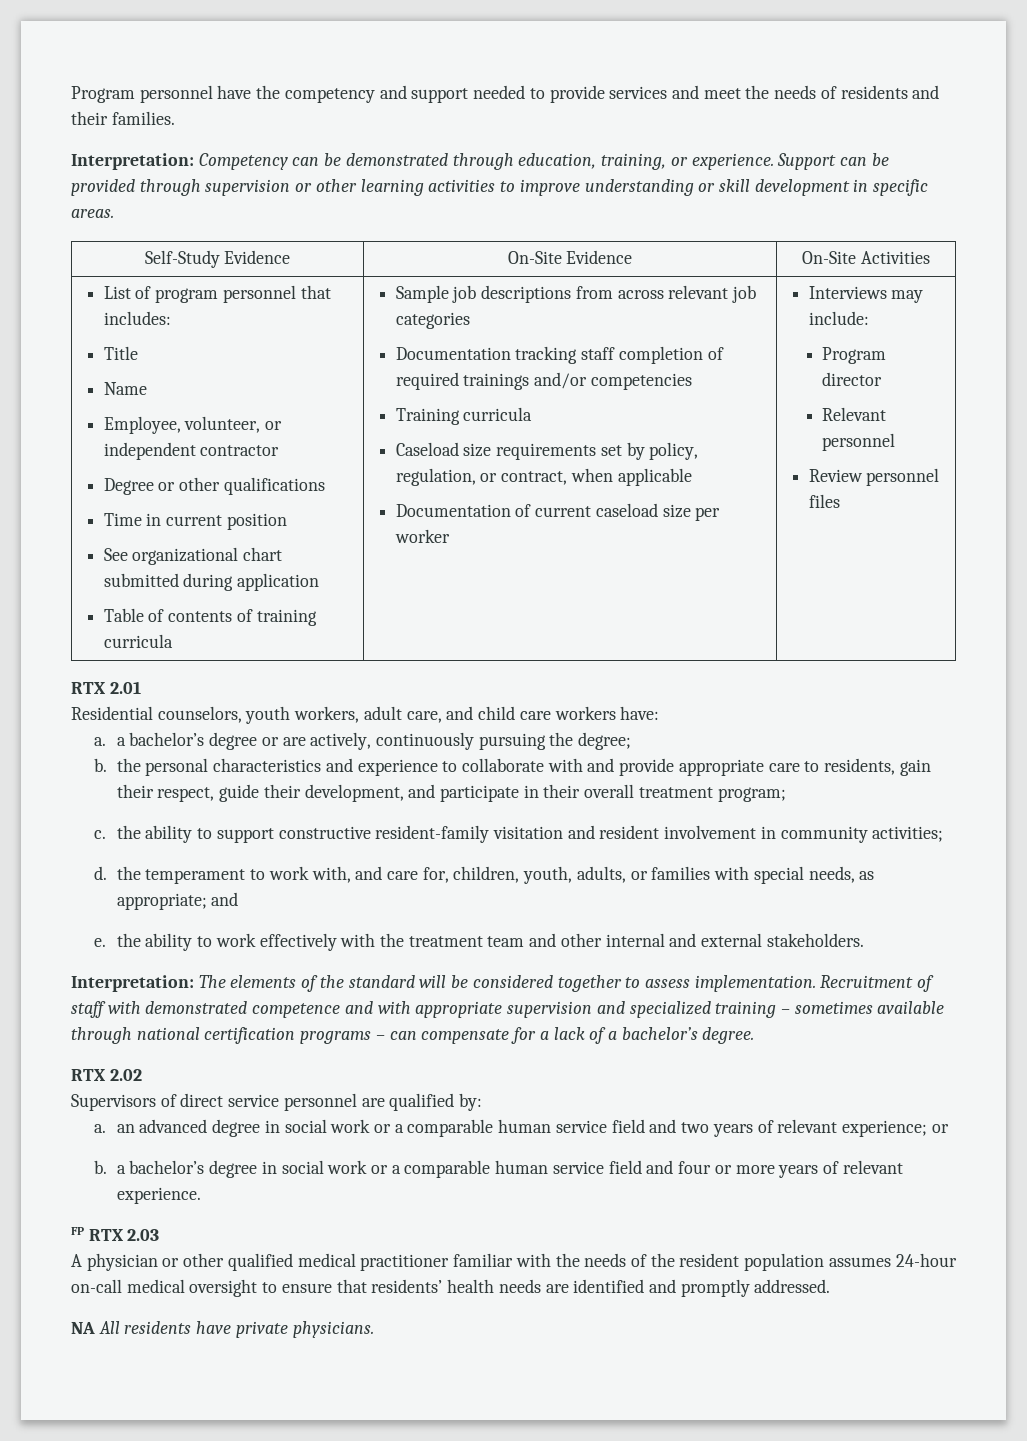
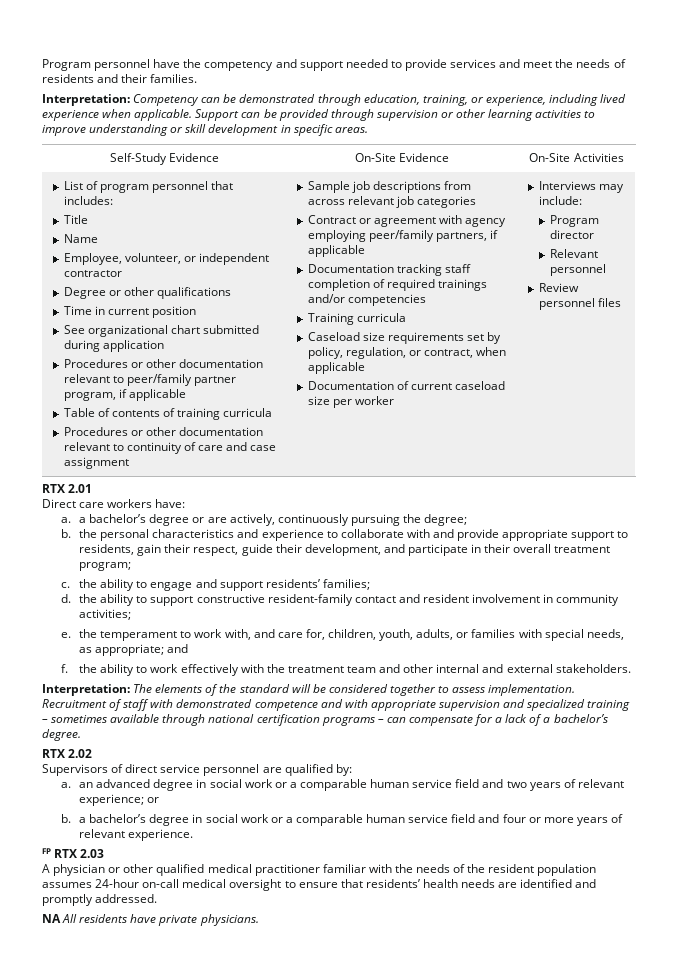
[691,153,774,170] experience. -> [485,94,627,106] [42,109,193,121] experience, including lived experience when applicable.
(320, 582) none -> [63,359,263,368] [63,374,236,386] [63,389,186,401] // Procedures or other documentation relevant to peer/family partner program, if applicable
(173, 641) none -> [63,427,263,436] [63,442,277,454] [63,457,129,469] // Procedures or other documentation relevant to continuity of care and case assignment
(470, 320) none -> [307,215,507,227] [307,230,498,242] [307,245,365,257] // Contract or agreement with agency employing peer/family partners, if applicable
[71,706,516,724] Residential counselors, youth workers, adult care, and child -> [42,499,76,508] Direct
[768,763,800,772] care -> [571,531,615,541] support
(213, 833) none -> [150,579,370,591] [60,594,148,606] engage and support residents’ families; // d. the ability to
[493,826,564,839] visitation -> [354,596,396,603] contact
[93,866,107,880] d. -> [60,632,71,638] e.
[93,938,106,947] e. -> [60,664,68,673] f.

